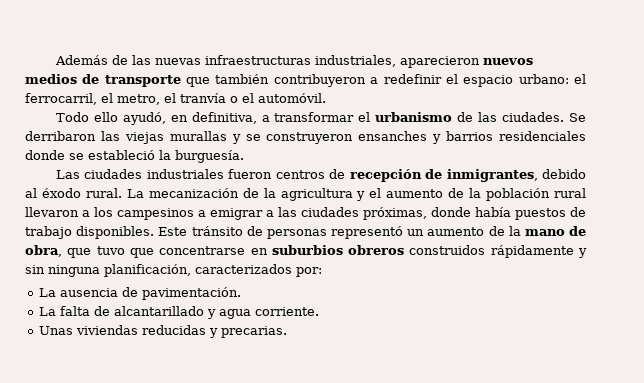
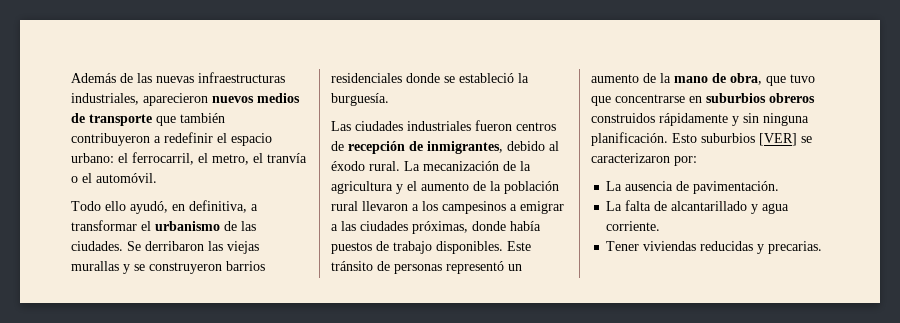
[358,131,442,144] ensanches y -> (222, 268) none
[104,264,292,277] planificación, caracterizados -> [591,132,812,146] [591,153,670,163] planificación. Esto suburbios [VER] se caracterizaron
[38,326,73,335] Unas -> [606,241,640,251] Tener

